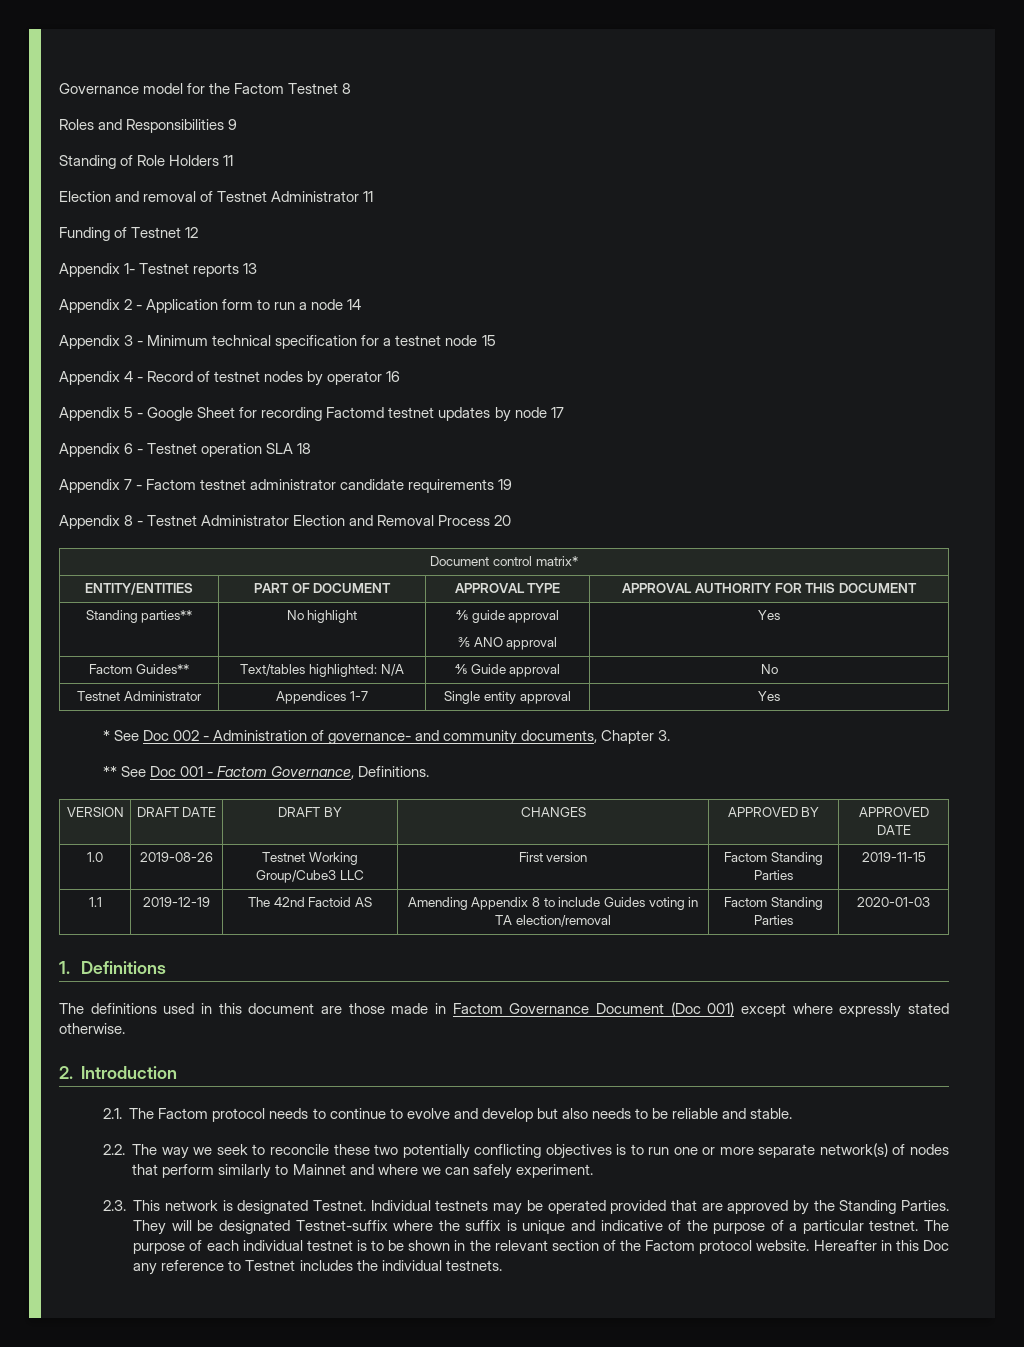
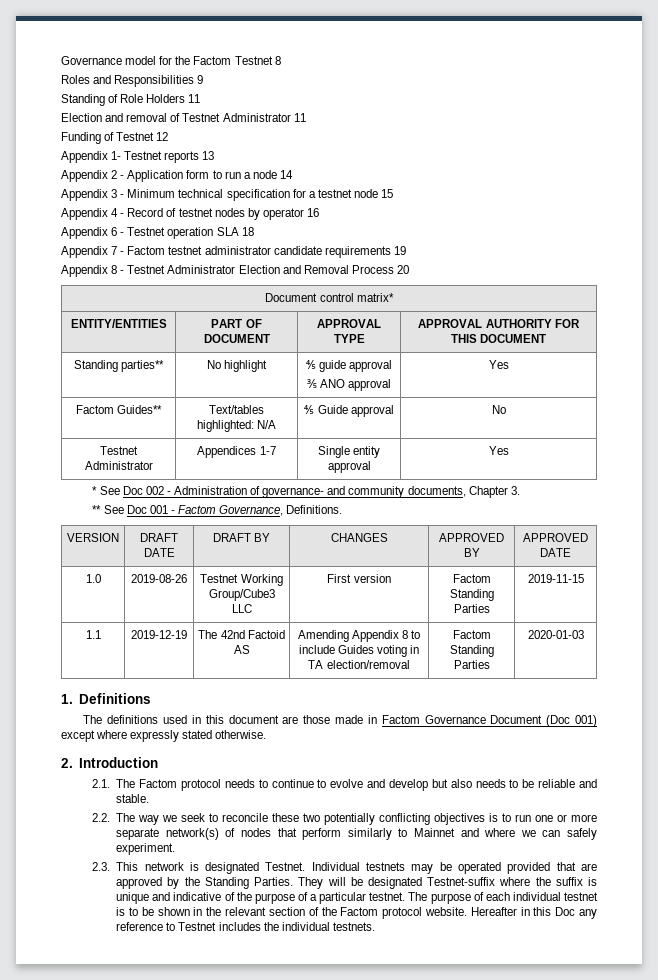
[59,407,564,422] // Appendix 5 - Google Sheet for recording Factomd testnet updates by node 17 -> (319, 212) none

